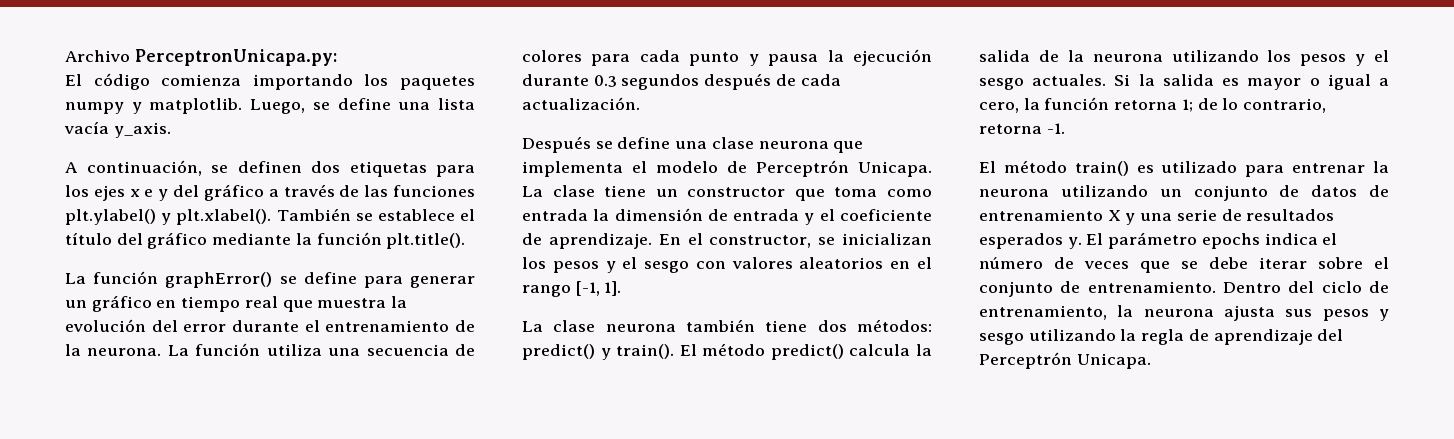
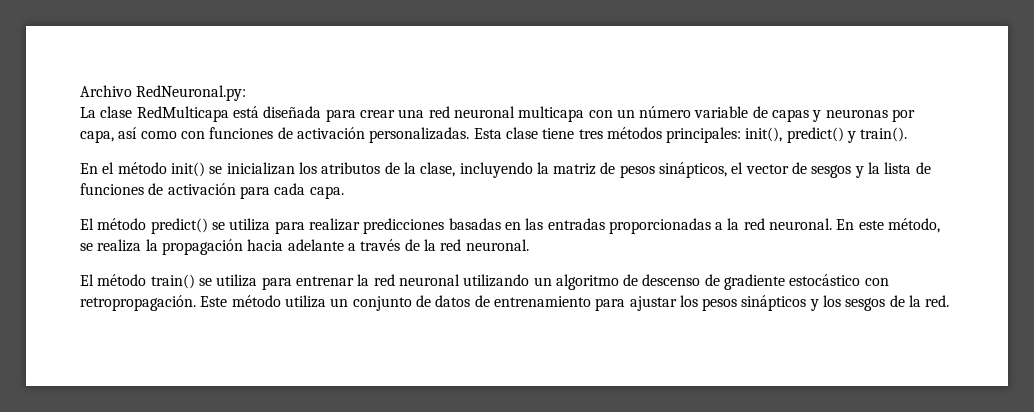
[134,49,337,66] [65,73,475,90] [65,98,476,114] [64,121,171,138] [65,160,475,177] [65,184,475,201] [65,208,475,225] [65,232,466,249] [65,271,476,288] [65,295,408,312] [65,319,475,332] [65,343,476,356] [522,49,932,66] [522,73,841,90] [522,97,640,110] [522,136,864,153] [522,160,932,177] [522,185,932,201] [522,208,932,225] [522,233,932,249] [522,257,932,273] [522,281,622,297] [522,319,932,332] [522,343,932,360] [979,50,1389,66] [979,74,1389,90] [979,97,1327,113] [979,123,1065,134] PerceptronUnicapa.py: // El código comienza importando los paquetes numpy y matplotlib. Luego, se define una lista vacía y_axis. // A continuación, se definen dos etiquetas para los ejes x e y del gráfico a través de las funciones plt.ylabel() y plt.xlabel(). También se establece el título del gráfico mediante la función plt.title(). // La función graphError() se define para generar un gráfico en tiempo real que muestra la evolución del error durante el entrenamiento de la neurona. La función utiliza una secuencia de colores para cada punto y pausa la ejecución durante 0.3 segundos después de cada actualización. // Después se define una clase neurona que implementa el modelo de Perceptrón Unicapa. La clase tiene un constructor que toma como entrada la dimensión de entrada y el coeficiente de aprendizaje. En el constructor, se inicializan los pesos y el sesgo con valores aleatorios en el rango [-1, 1]. // La clase neurona también tiene dos métodos: predict() y train(). El método predict() calcula la salida de la neurona utilizando los pesos y el sesgo actuales. Si la salida es mayor o igual a cero, la función retorna 1; de lo contrario, retorna -1. -> [136,85,247,101] [80,106,916,122] [80,127,908,143] [80,162,931,178] [80,183,344,199] [80,218,941,234] [80,239,529,255] RedNeuronal.py: // La clase RedMulticapa está diseñada para crear una red neuronal multicapa con un número variable de capas y neuronas por capa, así como con funciones de activación personalizadas. Esta clase tiene tres métodos principales: init(), predict() y train(). // En el método init() se inicializan los atributos de la clase, incluyendo la matriz de pesos sinápticos, el vector de sesgos y la lista de funciones de activación para cada capa. // El método predict() se utiliza para realizar predicciones basadas en las entradas proporcionadas a la red neuronal. En este método, se realiza la propagación hacia adelante a través de la red neuronal.
[1136,161,1238,173] es utilizado -> [198,274,258,287] se utiliza
[979,185,1148,197] neurona utilizando -> [373,274,889,290] [80,295,326,311] red neuronal utilizando un algoritmo de descenso de gradiente estocástico con retropropagación. Este método utiliza
[1107,209,1335,225] [979,232,1338,249] [979,257,1389,273] [979,281,1389,297] [979,305,1389,321] [979,329,1344,345] [979,352,1151,369] X y una serie de resultados esperados y. El parámetro epochs indica el número de veces que se debe iterar sobre el conjunto de entrenamiento. Dentro del ciclo de entrenamiento, la neurona ajusta sus pesos y sesgo utilizando la regla de aprendizaje del Perceptrón Unicapa. -> [595,295,950,311] para ajustar los pesos sinápticos y los sesgos de la red.

